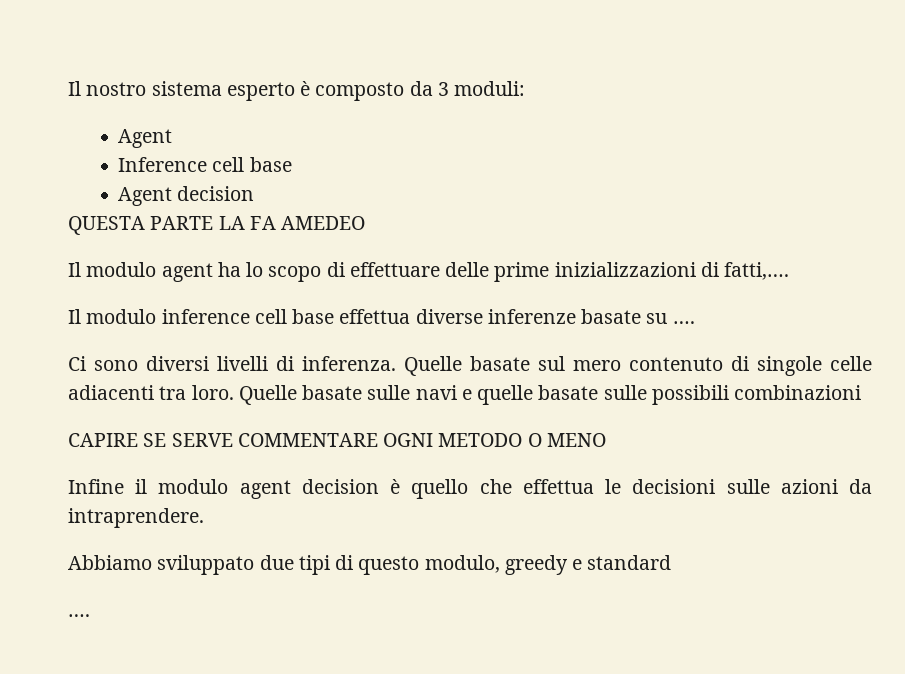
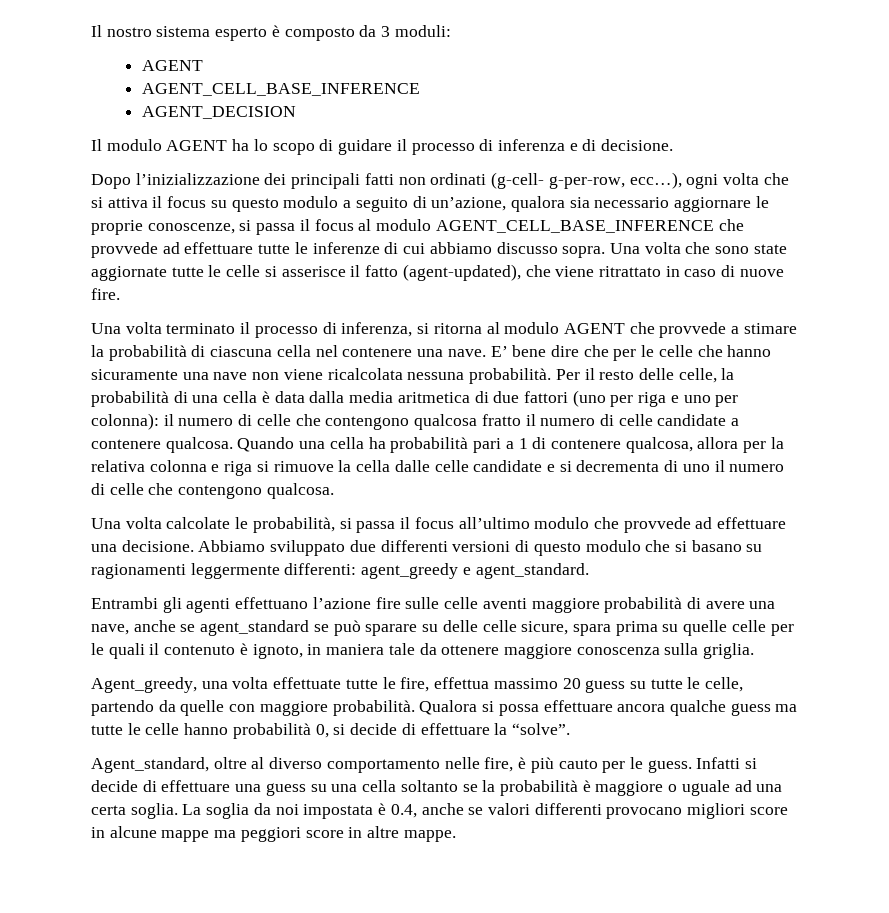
[118,129,173,148] [118,157,292,172] [118,186,255,206] [68,216,366,235] [68,262,213,282] Agent // Inference cell base // Agent decision // QUESTA PARTE LA FA AMEDEO // Il modulo agent -> [141,60,203,71] [141,83,420,96] [141,106,296,119] [91,139,228,151] AGENT // AGENT_CELL_BASE_INFERENCE // AGENT_DECISION // Il modulo AGENT
[349,262,790,282] [68,309,695,324] [68,356,872,376] [68,385,862,405] [68,433,606,447] [68,479,873,499] [68,508,204,528] [68,555,672,575] [68,614,90,617] effettuare delle prime inizializzazioni di fatti,…. // Il modulo inference cell base effettua diverse inferenze basate su …. // Ci sono diversi livelli di inferenza. Quelle basate sul mero contenuto di singole celle adiacenti tra loro. Quelle basate sulle navi e quelle basate sulle possibili combinazioni // CAPIRE SE SERVE COMMENTARE OGNI METODO O MENO // Infine il modulo agent decision è quello che effettua le decisioni sulle azioni da intraprendere. // Abbiamo sviluppato due tipi di questo modulo, greedy e standard // …. -> [338,139,674,155] [91,172,789,189] [91,196,769,212] [91,219,744,235] [91,242,787,258] [91,264,784,281] [91,288,120,300] [91,322,797,338] [91,345,772,361] [91,368,735,384] [91,390,739,407] [91,413,740,430] [91,437,784,453] [91,460,785,476] [91,483,334,499] [91,517,787,533] [91,540,763,556] [91,563,589,579] [91,597,776,613] [91,620,794,636] [91,643,755,659] [91,677,744,693] [91,700,798,716] [91,723,570,739] [91,757,758,773] [91,780,783,796] [91,803,788,819] [91,826,456,842] guidare il processo di inferenza e di decisione. // Dopo l’inizializzazione dei principali fatti non ordinati (g-cell- g-per-row, ecc…), ogni volta che si attiva il focus su questo modulo a seguito di un’azione, qualora sia necessario aggiornare le proprie conoscenze, si passa il focus al modulo AGENT_CELL_BASE_INFERENCE che provvede ad effettuare tutte le inferenze di cui abbiamo discusso sopra. Una volta che sono state aggiornate tutte le celle si asserisce il fatto (agent-updated), che viene ritrattato in caso di nuove fire. // Una volta terminato il processo di inferenza, si ritorna al modulo AGENT che provvede a stimare la probabilità di ciascuna cella nel contenere una nave. E’ bene dire che per le celle che hanno sicuramente una nave non viene ricalcolata nessuna probabilità. Per il resto delle celle, la probabilità di una cella è data dalla media aritmetica di due fattori (uno per riga e uno per colonna): il numero di celle che contengono qualcosa fratto il numero di celle candidate a contenere qualcosa. Quando una cella ha probabilità pari a 1 di contenere qualcosa, allora per la relativa colonna e riga si rimuove la cella dalle celle candidate e si decrementa di uno il numero di celle che contengono qualcosa. // Una volta calcolate le probabilità, si passa il focus all’ultimo modulo che provvede ad effettuare una decisione. Abbiamo sviluppato due differenti versioni di questo modulo che si basano su ragionamenti leggermente differenti: agent_greedy e agent_standard. // Entrambi gli agenti effettuano l’azione fire sulle celle aventi maggiore probabilità di avere una nave, anche se agent_standard se può sparare su delle celle sicure, spara prima su quelle celle per le quali il contenuto è ignoto, in maniera tale da ottenere maggiore conoscenza sulla griglia. // Agent_greedy, una volta effettuate tutte le fire, effettua massimo 20 guess su tutte le celle, partendo da quelle con maggiore probabilità. Qualora si possa effettuare ancora qualche guess ma tutte le celle hanno probabilità 0, si decide di effettuare la “solve”. // Agent_standard, oltre al diverso comportamento nelle fire, è più cauto per le guess. Infatti si decide di effettuare una guess su una cella soltanto se la probabilità è maggiore o uguale ad una certa soglia. La soglia da noi impostata è 0.4, anche se valori differenti provocano migliori score in alcune mappe ma peggiori score in altre mappe.

